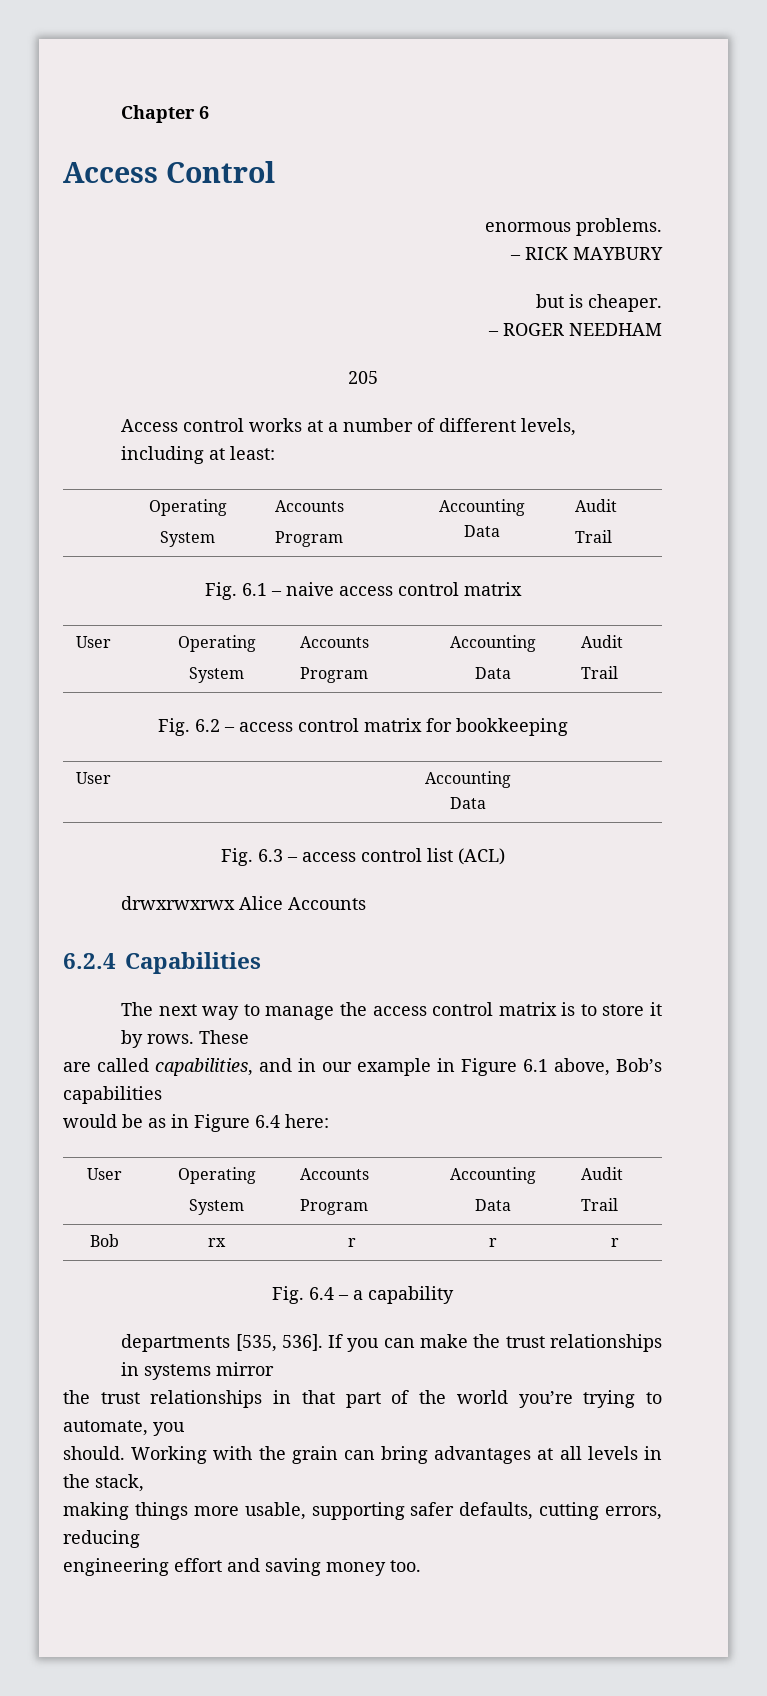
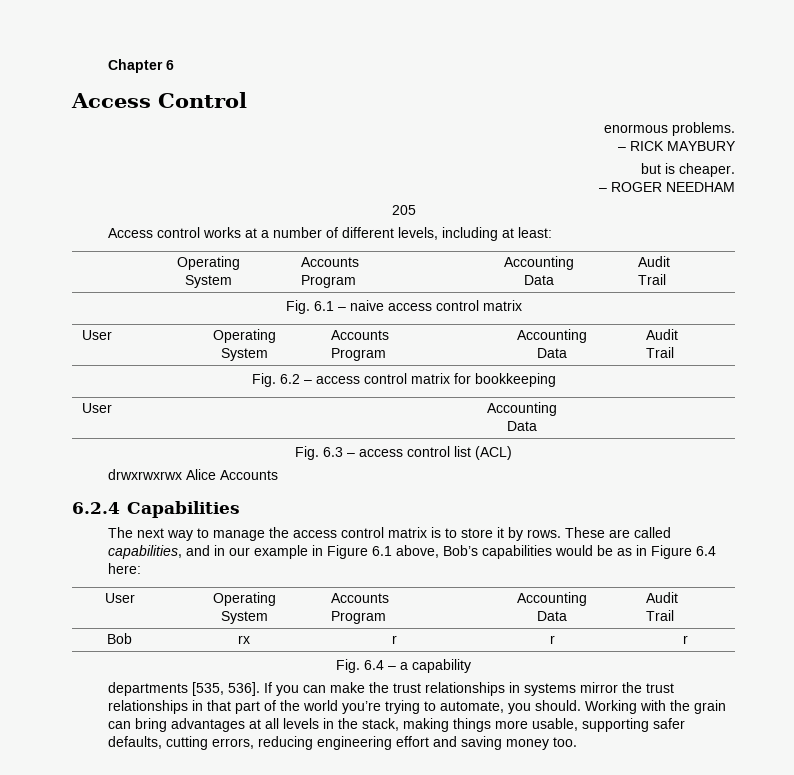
(250, 1037) // -> (605, 532) none
(162, 1095) // -> (552, 552) none
(275, 1369) // -> (618, 687) none
(185, 1429) // -> (531, 708) none
(144, 1483) // -> (399, 724) none
(140, 1539) // -> (313, 743) none

